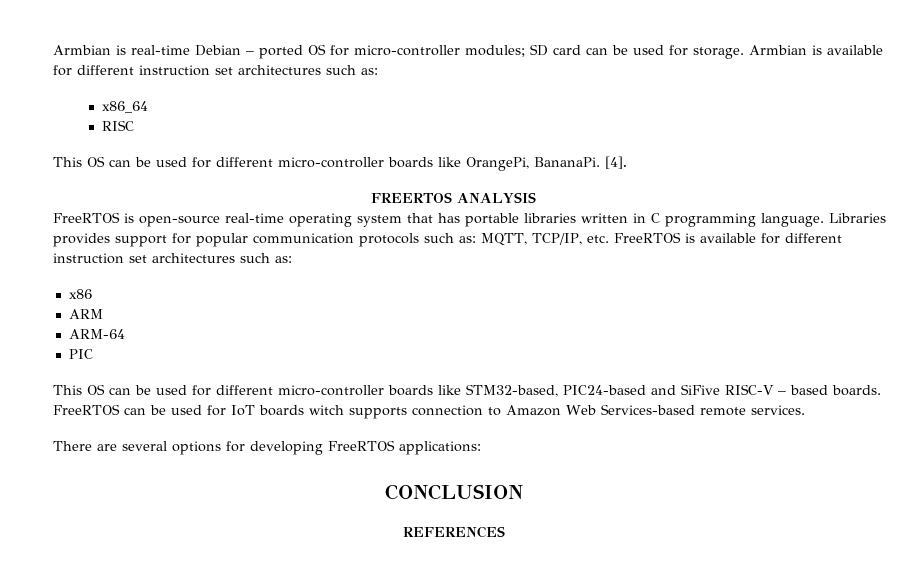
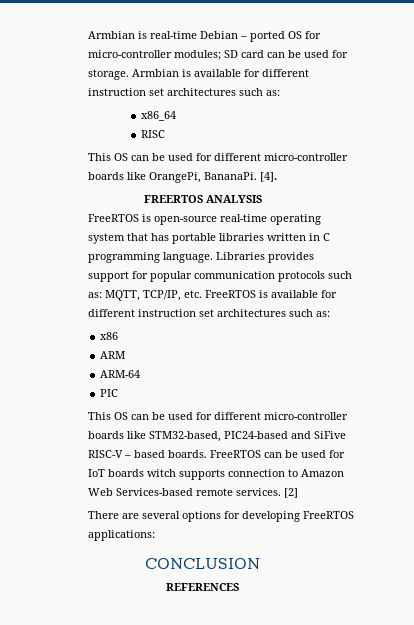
(805, 410) none -> [284,488,299,498] [2]

